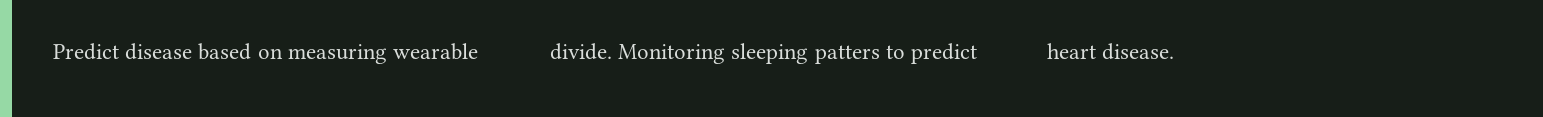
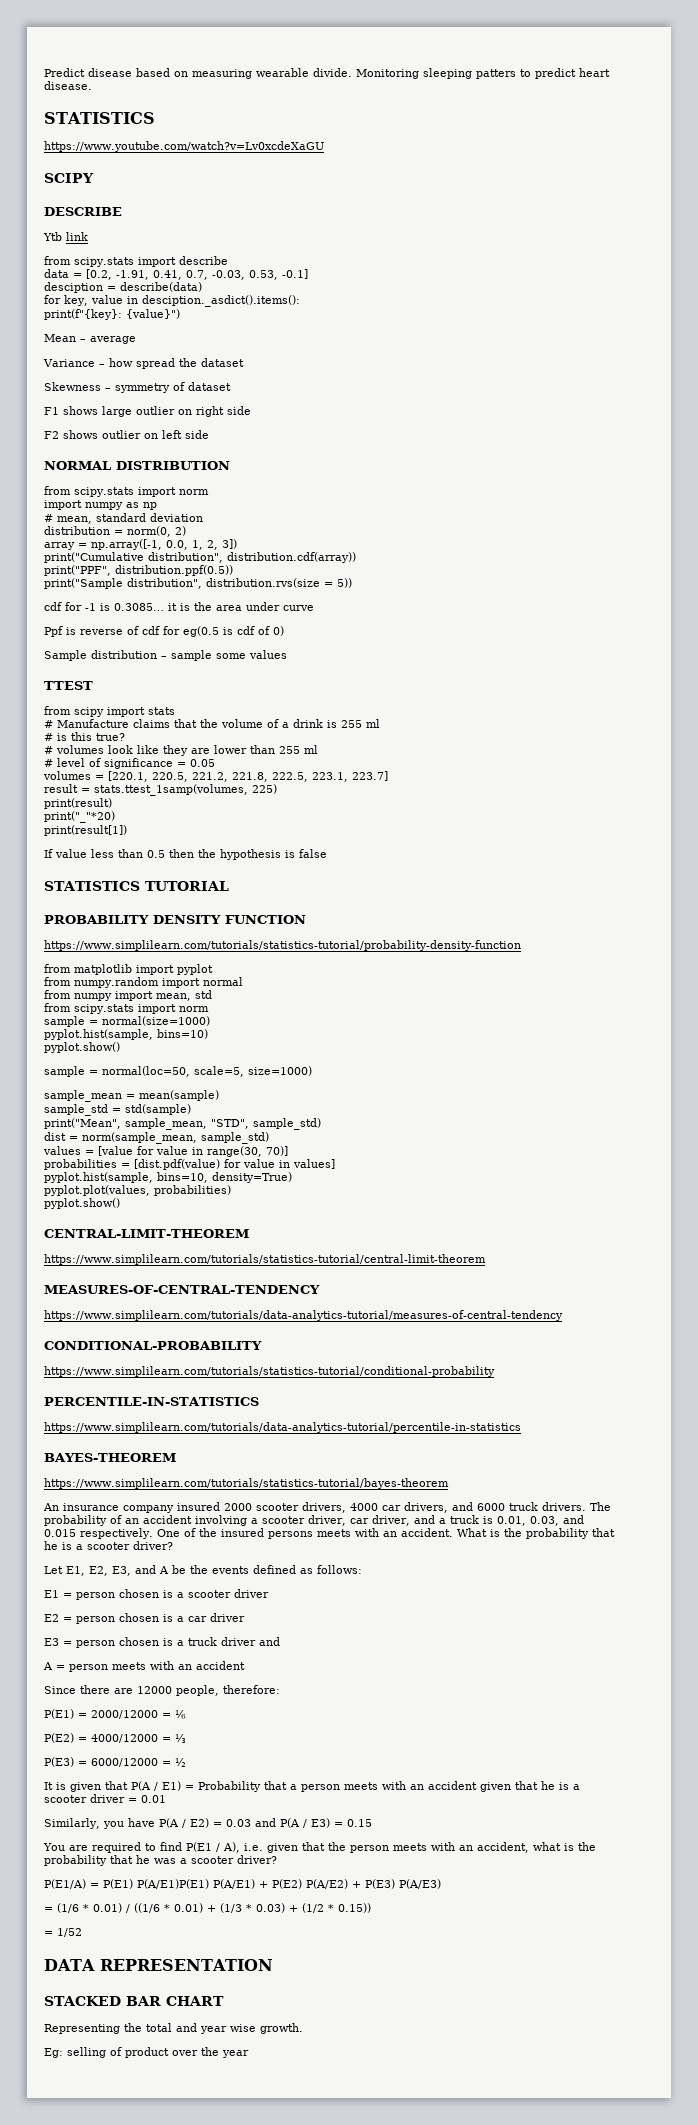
(1175, 51) none -> [44,112,155,124] [44,141,324,152] [44,173,94,183] [44,207,122,216] [43,232,88,241] [44,256,228,267] [44,269,308,280] [44,282,202,293] [44,295,300,307] [44,309,180,320] [44,334,136,344] [43,358,244,369] [44,382,231,393] [44,406,251,417] [44,430,209,439] [44,461,230,470] [44,486,209,497] [44,500,157,510] [44,513,203,524] [44,526,186,537] [44,539,237,550] [44,552,356,563] [44,565,233,576] [44,578,352,589] [44,602,314,611] [44,626,284,637] [44,650,287,661] [44,681,93,690] [44,706,175,717] [44,719,380,728] [44,732,125,741] [44,745,318,756] [44,758,215,769] [43,771,388,782] [44,784,277,796] [44,798,112,809] [44,811,115,823] [44,825,127,836] [44,849,327,860] [44,881,229,891] [44,915,306,924] [44,940,521,951] [44,964,213,975] [44,977,243,988] [44,990,212,1001] [44,1003,209,1014] [44,1016,210,1027] [44,1029,208,1040] [44,1042,120,1053] [44,1066,312,1077] [44,1090,219,1102] [44,1104,191,1116] [44,1118,321,1130] [44,1132,269,1144] [43,1146,288,1157] [44,1159,335,1170] [44,1172,292,1183] [44,1185,231,1196] [44,1198,120,1209] [44,1229,249,1238] [44,1254,486,1265] [44,1285,320,1294] [44,1310,563,1321] [44,1341,262,1350] [44,1366,495,1377] [44,1397,259,1406] [44,1422,521,1433] [44,1453,176,1462] [44,1478,449,1489] [43,1502,611,1513] [44,1515,584,1526] [44,1528,615,1539] [44,1541,173,1550] [44,1565,362,1576] [44,1589,269,1600] [44,1613,245,1624] [44,1637,280,1648] [43,1661,245,1672] [44,1685,280,1696] [44,1709,186,1719] [44,1733,186,1743] [44,1757,186,1767] [44,1781,580,1792] [44,1794,166,1803] [44,1818,372,1829] [43,1842,596,1853] [44,1855,277,1866] [44,1879,441,1889] [44,1903,371,1913] [44,1928,82,1937] [44,1959,273,1971] [44,1996,224,2006] [44,2023,303,2034] [44,2047,249,2058] // STATISTICS // https://www.youtube.com/watch?v=Lv0xcdeXaGU // SCIPY // DESCRIBE // Ytb link // from scipy.stats import describe // data = [0.2, -1.91, 0.41, 0.7, -0.03, 0.53, -0.1] // desciption = describe(data) // for key, value in desciption._asdict().items(): // print(f"{key}: {value}") // Mean – average // Variance – how spread the dataset // Skewness – symmetry of dataset // F1 shows large outlier on right side // F2 shows outlier on left side // NORMAL DISTRIBUTION // from scipy.stats import norm // import numpy as np // # mean, standard deviation // distribution = norm(0, 2) // array = np.array([-1, 0.0, 1, 2, 3]) // print("Cumulative distribution", distribution.cdf(array)) // print("PPF", distribution.ppf(0.5)) // print("Sample distribution", distribution.rvs(size = 5)) // cdf for -1 is 0.3085… it is the area under curve // Ppf is reverse of cdf for eg(0.5 is cdf of 0) // Sample distribution – sample some values // TTEST // from scipy import stats // # Manufacture claims that the volume of a drink is 255 ml // # is this true? // # volumes look like they are lower than 255 ml // # level of significance = 0.05 // volumes = [220.1, 220.5, 221.2, 221.8, 222.5, 223.1, 223.7] // result = stats.ttest_1samp(volumes, 225) // print(result) // print("_"*20) // print(result[1]) // If value less than 0.5 then the hypothesis is false // STATISTICS TUTORIAL // PROBABILITY DENSITY FUNCTION // https://www.simplilearn.com/tutorials/statistics-tutorial/probability-density-function // from matplotlib import pyplot // from numpy.random import normal // from numpy import mean, std // from scipy.stats import norm // sample = normal(size=1000) // pyplot.hist(sample, bins=10) // pyplot.show() // sample = normal(loc=50, scale=5, size=1000) // sample_mean = mean(sample) // sample_std = std(sample) // print("Mean", sample_mean, "STD", sample_std) // dist = norm(sample_mean, sample_std) // values = [value for value in range(30, 70)] // probabilities = [dist.pdf(value) for value in values] // pyplot.hist(sample, bins=10, density=True) // pyplot.plot(values, probabilities) // pyplot.show() // CENTRAL-LIMIT-THEOREM // https://www.simplilearn.com/tutorials/statistics-tutorial/central-limit-theorem // MEASURES-OF-CENTRAL-TENDENCY // https://www.simplilearn.com/tutorials/data-analytics-tutorial/measures-of-central-tendency // CONDITIONAL-PROBABILITY // https://www.simplilearn.com/tutorials/statistics-tutorial/conditional-probability // PERCENTILE-IN-STATISTICS // https://www.simplilearn.com/tutorials/data-analytics-tutorial/percentile-in-statistics // BAYES-THEOREM // https://www.simplilearn.com/tutorials/statistics-tutorial/bayes-theorem // An insurance company insured 2000 scooter drivers, 4000 car drivers, and 6000 truck drivers. The probability of an accident involving a scooter driver, car driver, and a truck is 0.01, 0.03, and 0.015 respectively. One of the insured persons meets with an accident. What is the probability that he is a scooter driver? // Let E1, E2, E3, and A be the events defined as follows: // E1 = person chosen is a scooter driver // E2 = person chosen is a car driver // E3 = person chosen is a truck driver and // A = person meets with an accident // Since there are 12000 people, therefore: // P(E1) = 2000/12000 = ⅙ // P(E2) = 4000/12000 = ⅓ // P(E3) = 6000/12000 = ½ // It is given that P(A / E1) = Probability that a person meets with an accident given that he is a scooter driver = 0.01 // Similarly, you have P(A / E2) = 0.03 and P(A / E3) = 0.15 // You are required to find P(E1 / A), i.e. given that the person meets with an accident, what is the probability that he was a scooter driver? // P(E1/A) = P(E1) P(A/E1)P(E1) P(A/E1) + P(E2) P(A/E2) + P(E3) P(A/E3) // = (1/6 * 0.01) / ((1/6 * 0.01) + (1/3 * 0.03) + (1/2 * 0.15)) // = 1/52 // DATA REPRESENTATION // STACKED BAR CHART // Representing the total and year wise growth. // Eg: selling of product over the year

